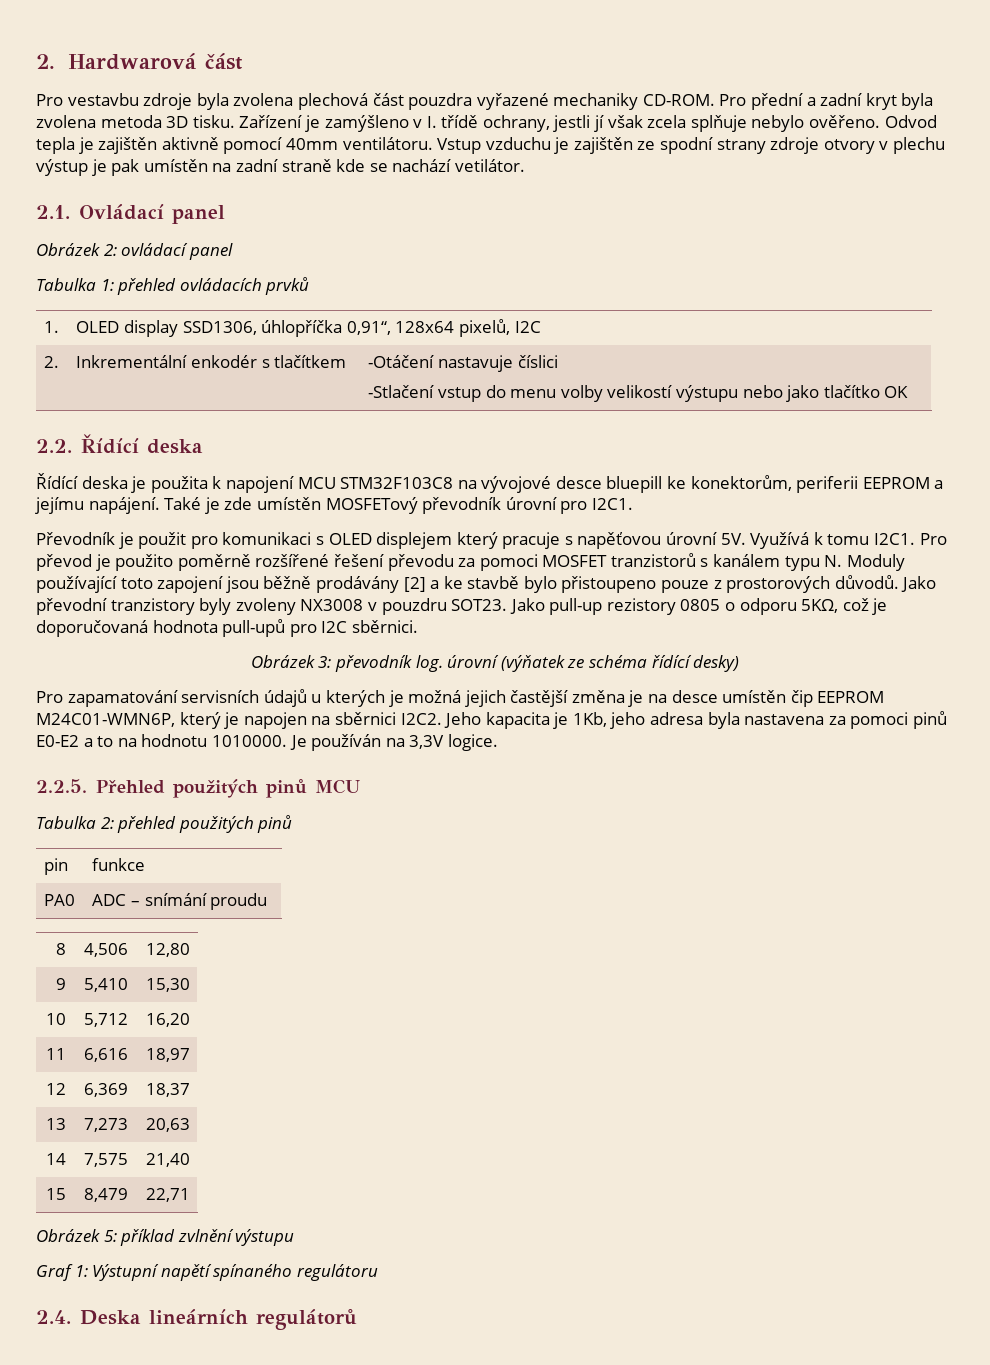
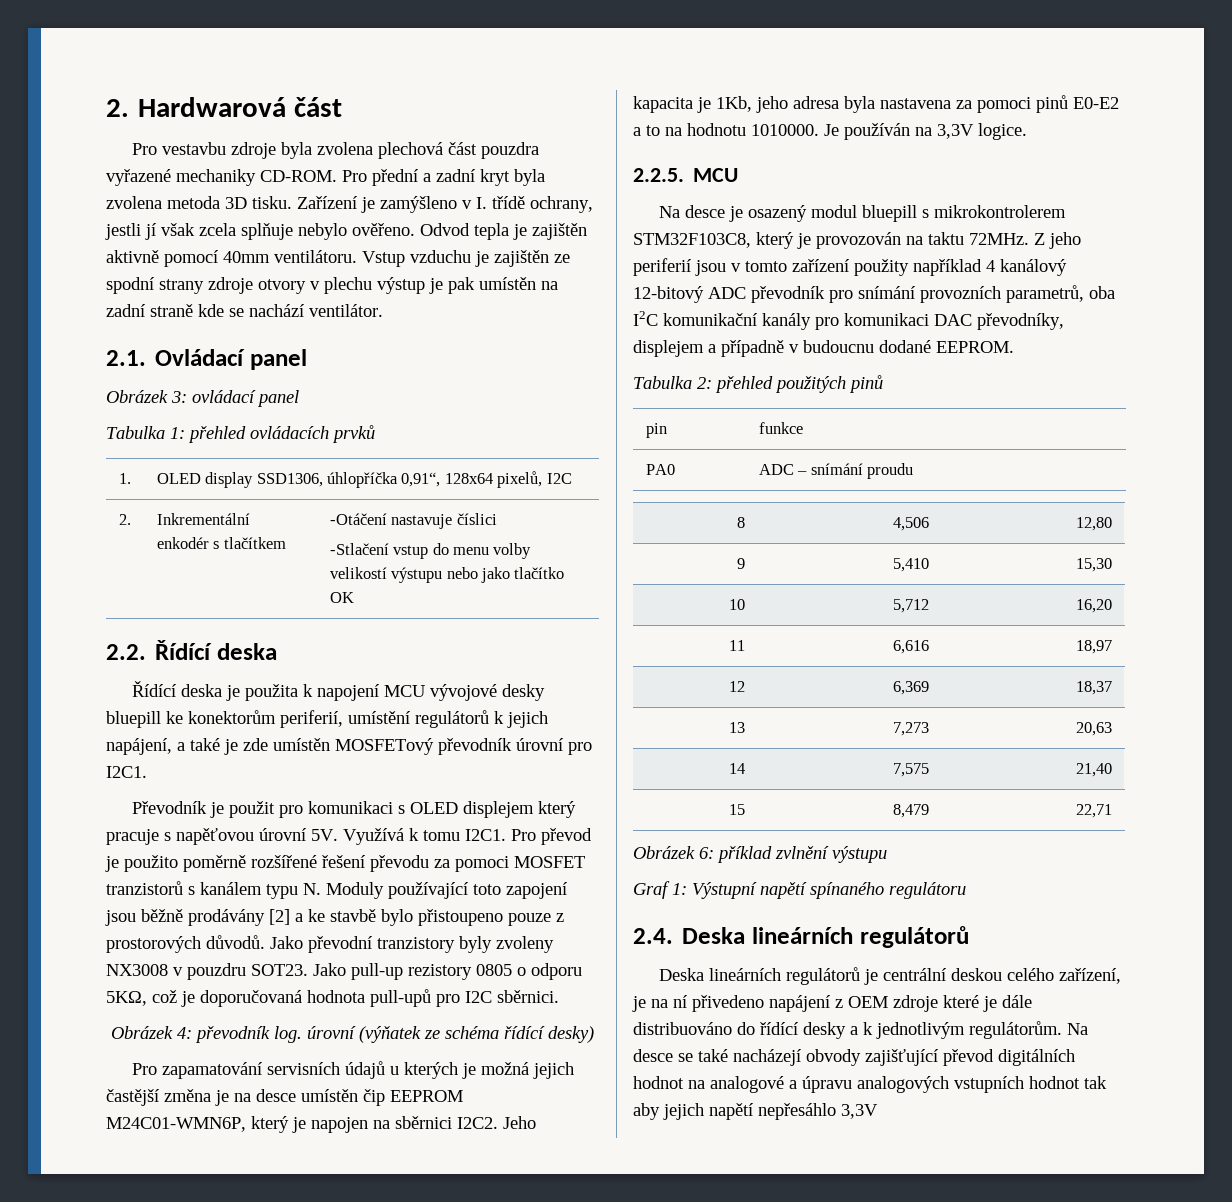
[454,159,525,172] vetilátor. -> [309,304,383,317] ventilátor.
[103,244,117,256] 2: -> [171,391,187,403] 3:
[340,475,944,493] [35,497,202,514] STM32F103C8 na vývojové desce bluepill ke konektorům, periferii EEPROM a jejímu napájení. Také -> [430,684,546,701] [106,710,548,728] [106,738,220,755] vývojové desky bluepill ke konektorům periferií, umístění regulátorů k jejich napájení, a také
[318,656,332,668] 3: -> [177,1027,192,1039] 4:
[95,779,360,798] Přehled použitých pinů MCU -> [693,168,739,182] [659,205,1067,222] [633,232,1081,249] [633,258,1067,276] [633,285,1115,303] [633,311,1064,330] [633,340,1014,357] MCU // Na desce je osazený modul bluepill s mikrokontrolerem STM32F103C8, který je provozován na taktu 72MHz. Z jeho periferií jsou v tomto zařízení použity například 4 kanálový 12-bitový ADC převodník pro snímání provozních parametrů, oba I2C komunikační kanály pro komunikaci DAC převodníky, displejem a případně v budoucnu dodané EEPROM.
[103,1230,117,1242] 5: -> [699,847,714,859] 6:
(357, 1319) none -> [659,967,1122,985] [632,995,1032,1012] [633,1021,1088,1039] [633,1049,1075,1066] [633,1076,1107,1093] [633,1103,878,1120] // Deska lineárních regulátorů je centrální deskou celého zařízení, je na ní přivedeno napájení z OEM zdroje které je dále distribuováno do řídící desky a k jednotlivým regulátorům. Na desce se také nacházejí obvody zajišťující převod digitálních hodnot na analogové a úpravu analogových vstupních hodnot tak aby jejich napětí nepřesáhlo 3,3V

